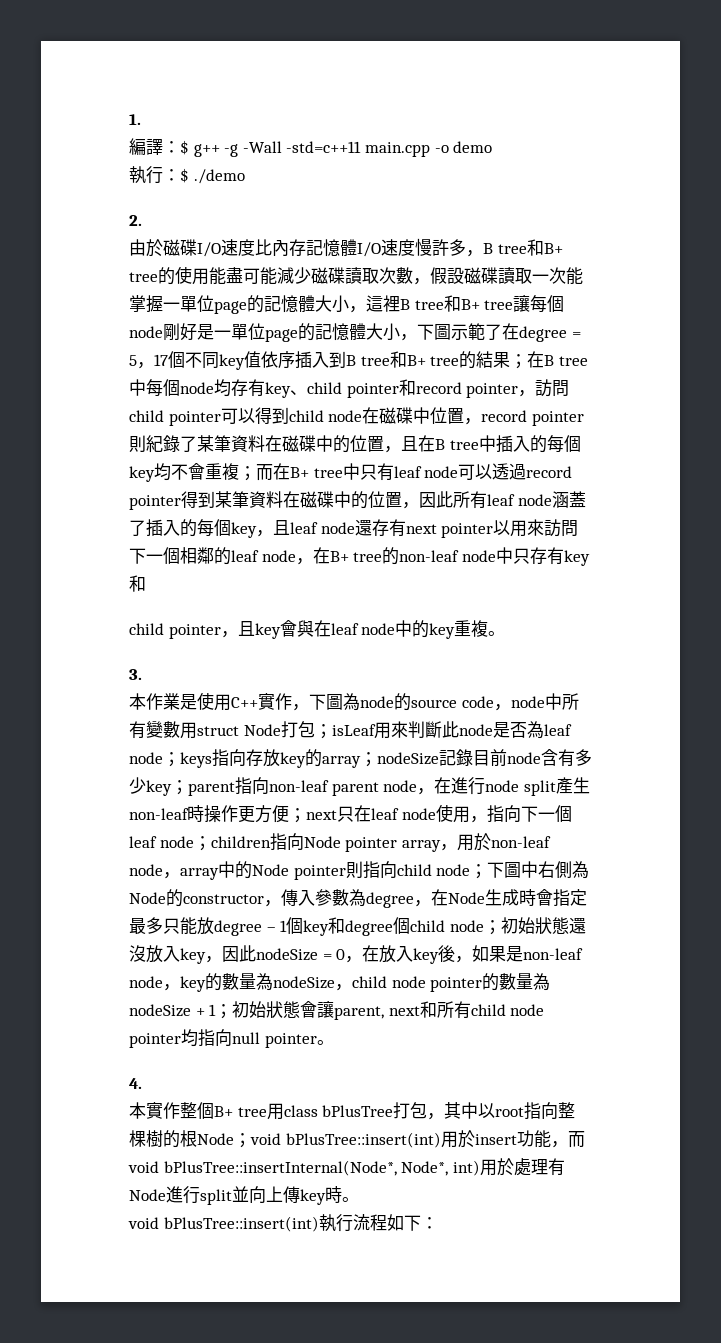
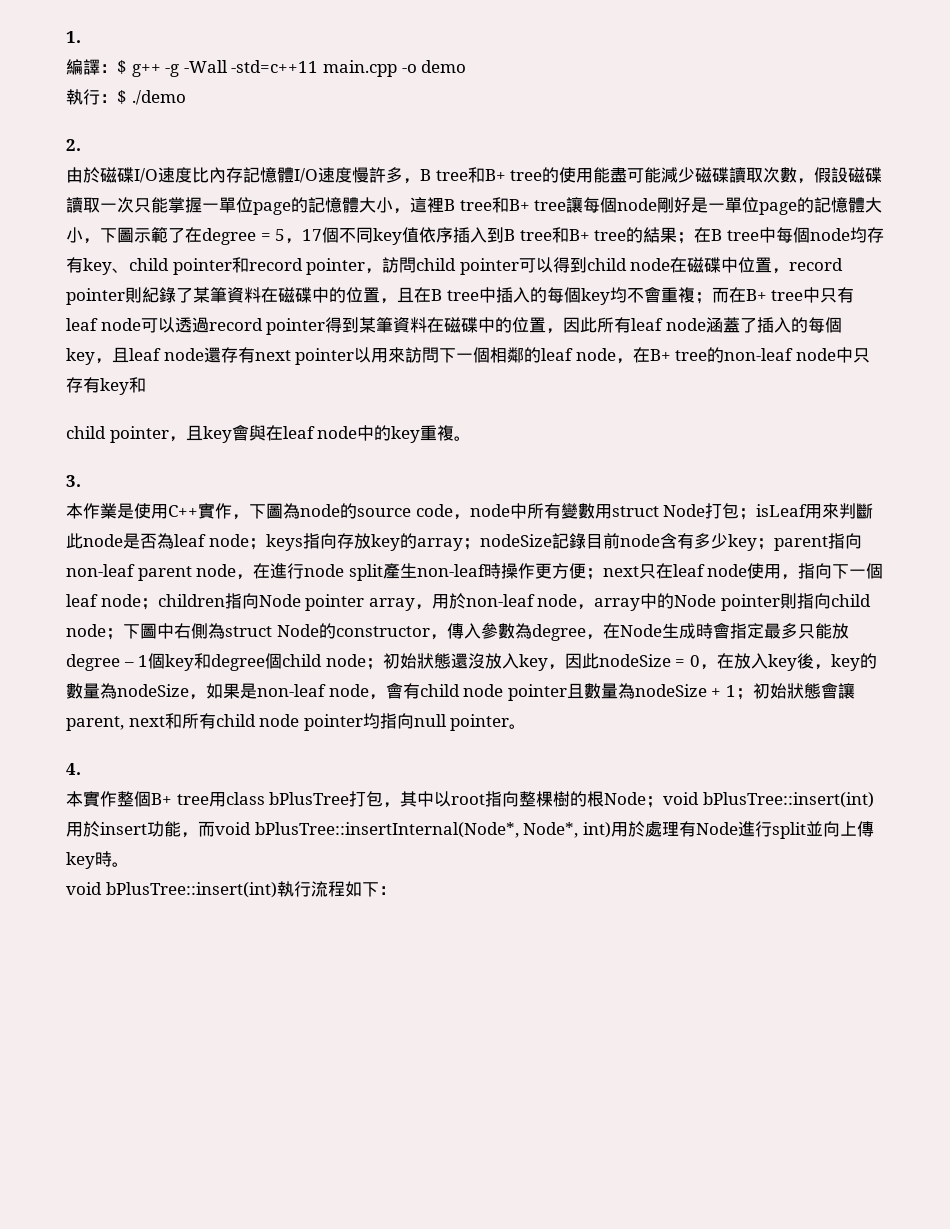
(566, 275) none -> [134,198,151,213] 只
(590, 870) none -> [225,626,272,637] struct
[472,945,584,962] [129,976,180,991] 如果是non-leaf node， -> (831, 667) none
[352,973,500,992] child node pointer的 -> [206,682,584,701] 如果是non-leaf node，會有child node pointer且

